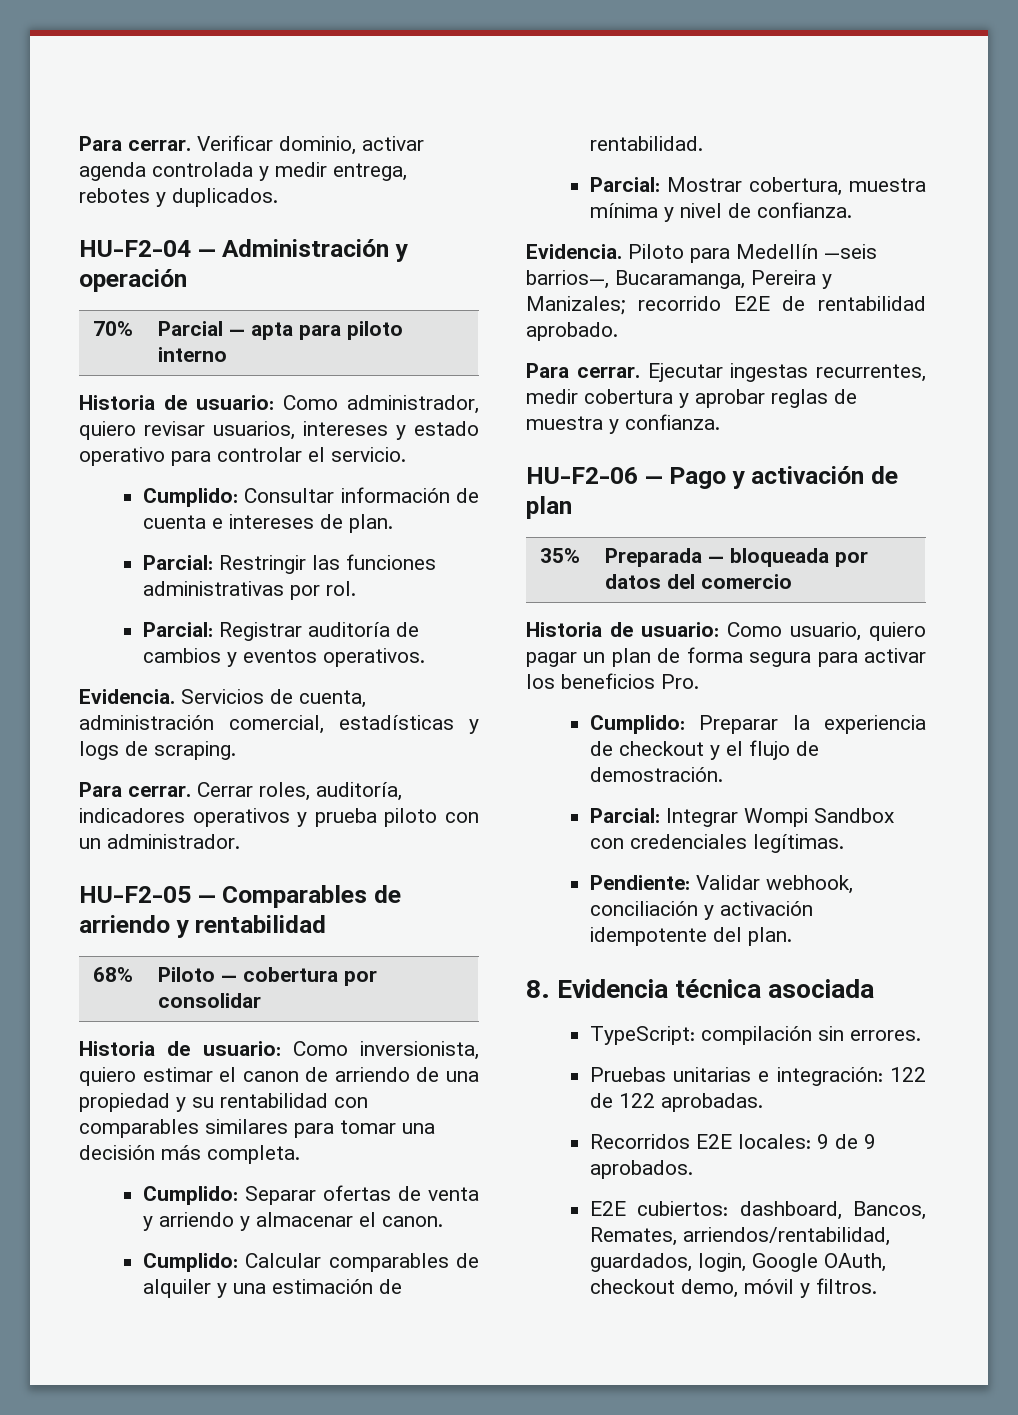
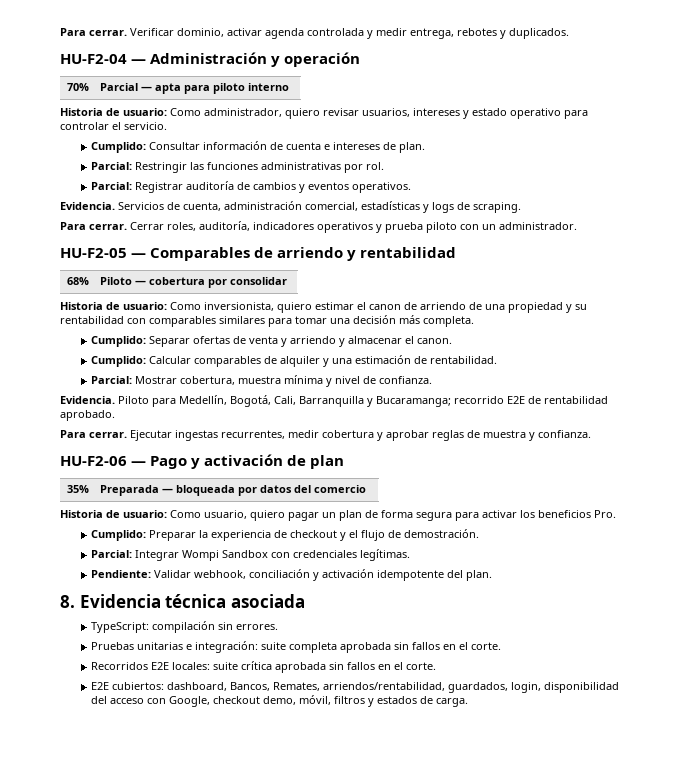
[736,244,877,259] [526,270,832,289] [526,296,625,315] Medellín —seis barrios—, Bucaramanga, Pereira y Manizales; -> [179,395,451,407] Medellín, Bogotá, Cali, Barranquilla y Bucaramanga;
[890,1067,926,1082] [589,1093,763,1112] [589,1134,876,1149] [589,1160,693,1179] 122 de 122 aprobadas. // Recorridos E2E locales: 9 de 9 aprobados. -> [261,642,502,653] [91,661,437,673] suite completa aprobada sin fallos en el corte. // Recorridos E2E locales: suite crítica aprobada sin fallos en el corte.
[751,1253,886,1272] [589,1278,877,1298] Google OAuth, checkout demo, móvil y filtros. -> [544,682,620,693] [91,695,469,707] disponibilidad del acceso con Google, checkout demo, móvil, filtros y estados de carga.

